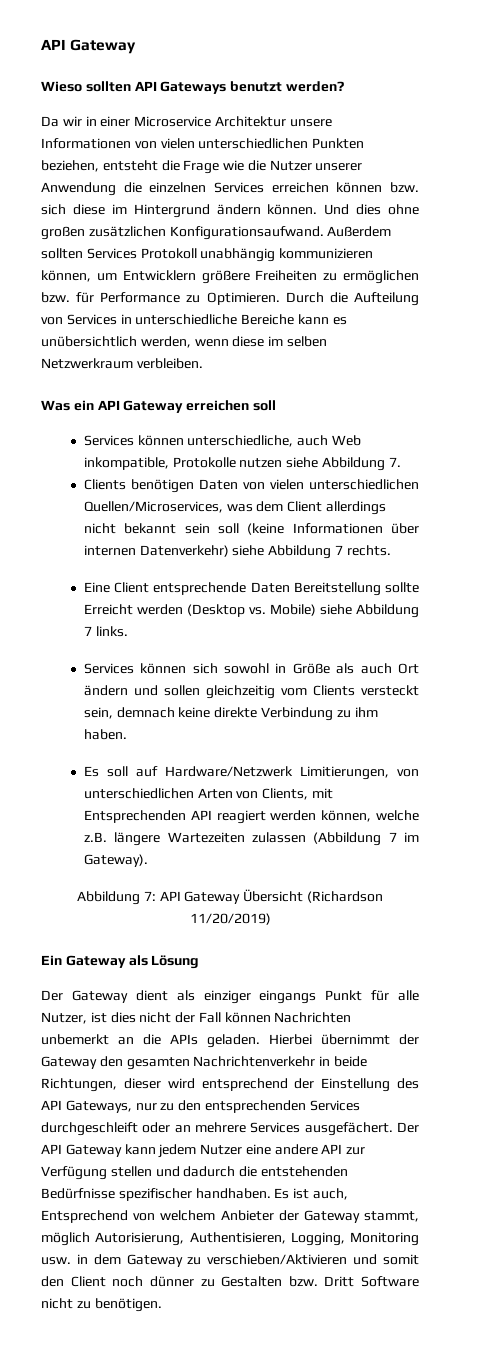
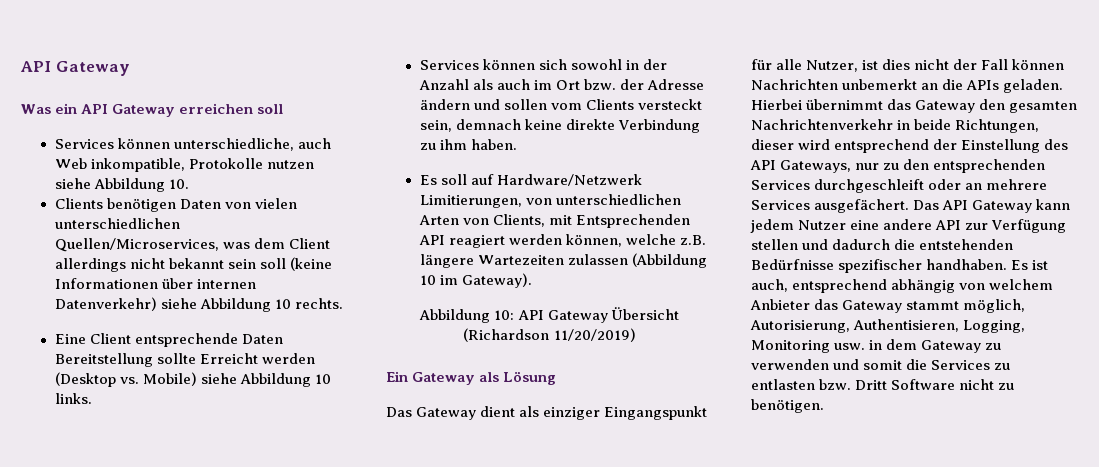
[41,39,137,54] [41,81,344,94] [41,116,332,127] [41,138,365,149] [41,160,363,174] [41,182,419,196] [41,204,419,218] [41,226,392,240] [41,248,374,262] [41,270,419,284] [41,292,419,306] [41,314,347,325] [41,336,327,348] [41,358,203,369] API Gateway // Wieso sollten API Gateways benutzt werden? // Da wir in einer Microservice Architektur unsere Informationen von vielen unterschiedlichen Punkten beziehen, entsteht die Frage wie die Nutzer unserer Anwendung die einzelnen Services erreichen können bzw. sich diese im Hintergrund ändern können. Und dies ohne großen zusätzlichen Konfigurationsaufwand. Außerdem sollten Services Protokoll unabhängig kommunizieren können, um Entwicklern größere Freiheiten zu ermöglichen bzw. für Performance zu Optimieren. Durch die Aufteilung von Services in unterschiedliche Bereiche kann es unübersichtlich werden, wenn diese im selben Netzwerkraum verbleiben. -> [20,61,130,76] API Gateway
[388,457,401,467] 7. -> [169,179,190,189] 10.
[335,545,344,555] 7 -> [275,299,292,309] 10
[83,626,92,636] 7 -> [315,374,332,384] 10
[292,663,419,674] Größe als auch Ort -> [643,59,668,70] [418,79,705,90] der Anzahl als auch im Ort bzw. der Adresse
[205,685,275,699] gleichzeitig -> (548, 104) none
[388,832,397,842] 7 -> [419,275,436,285] 10
[143,891,156,901] 7: -> [494,310,515,320] 10:
[41,990,63,1001] Der -> [386,407,412,417] Das
[259,990,363,1004] eingangs Punkt -> [604,406,708,420] Eingangspunkt
[399,1034,419,1045] der -> [887,99,912,110] das
[397,1122,419,1133] Der -> [913,200,940,210] Das
[41,1210,128,1223] Entsprechend -> [792,279,956,293] entsprechend abhängig
[278,1210,419,1223] [41,1232,90,1246] der Gateway stammt, möglich -> [814,299,1026,313] das Gateway stammt möglich,
[207,1254,348,1265] verschieben/Aktivieren -> [751,359,829,370] verwenden
[41,1276,283,1287] den Client noch dünner zu Gestalten -> [906,359,1011,370] [751,379,815,390] die Services zu entlasten

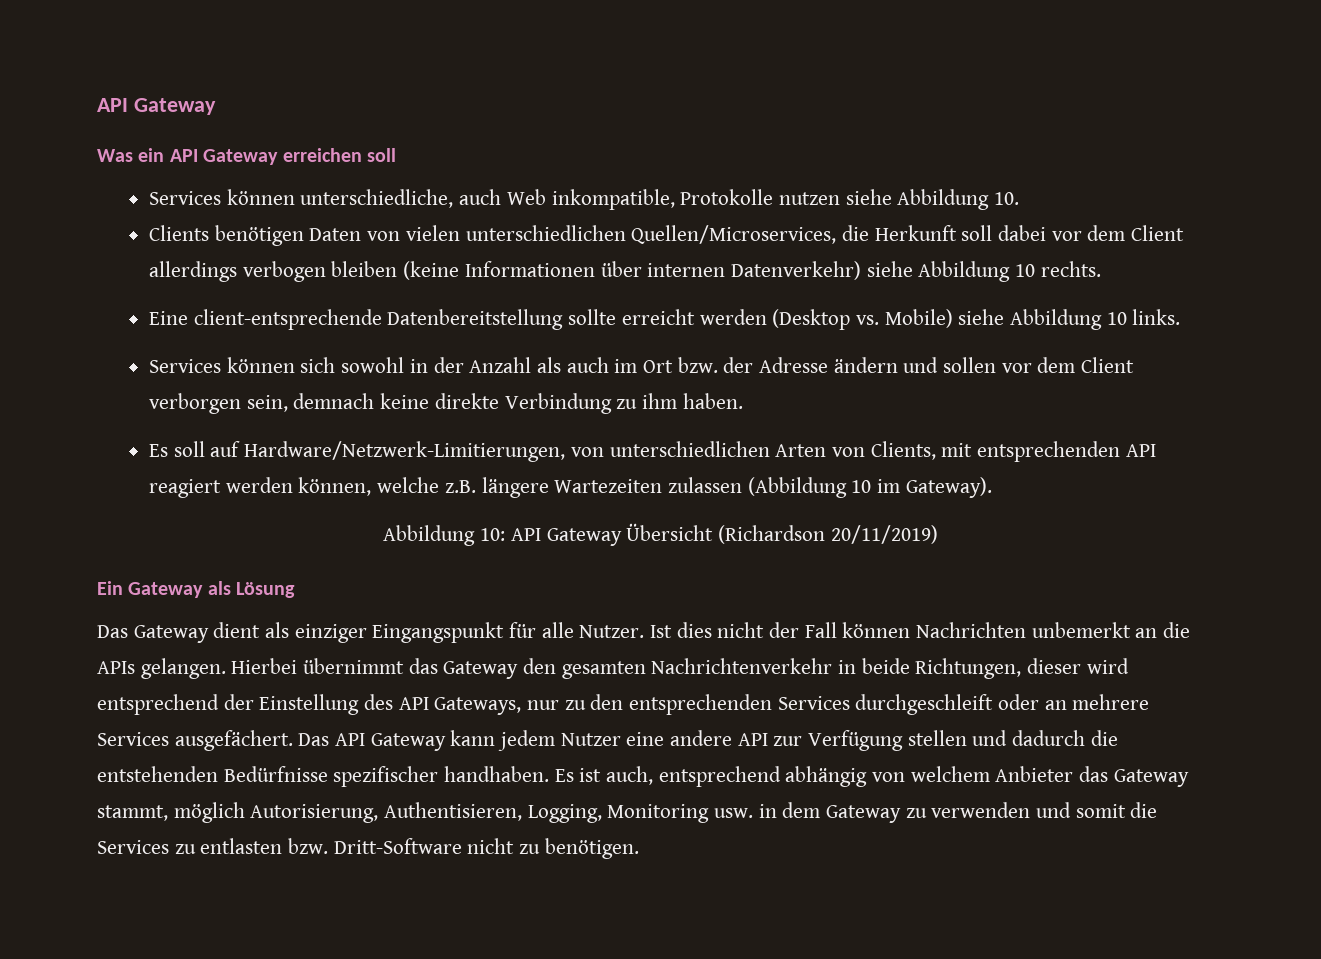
[223,238,331,249] [54,258,287,272] was dem Client allerdings nicht bekannt sein soll -> [841,225,1184,241] [149,261,398,282] die Herkunft soll dabei vor dem Client allerdings verbogen bleiben
[90,333,284,347] [54,353,259,367] Client entsprechende Daten Bereitstellung sollte Erreicht -> [193,309,695,330] client-entsprechende Datenbereitstellung sollte erreicht
[551,99,703,110] vom Clients versteckt -> [1001,357,1134,373] [149,393,242,414] vor dem Client verborgen
[497,174,643,186] [419,195,522,208] Hardware/Netzwerk Limitierungen, -> [244,441,566,462] Hardware/Netzwerk-Limitierungen,
[576,214,691,228] Entsprechenden -> [976,441,1120,462] entsprechenden
[553,328,636,342] 11/20/2019) -> [830,525,938,544] 20/11/2019)
[806,60,879,72] Nutzer, ist -> [579,625,673,638] Nutzer. Ist
[1003,79,1064,93] geladen. -> [140,658,226,679] gelangen.
[906,299,1026,313] stammt möglich, -> [97,802,245,823] stammt, möglich
[855,379,956,390] Dritt Software -> [333,838,462,854] Dritt-Software

